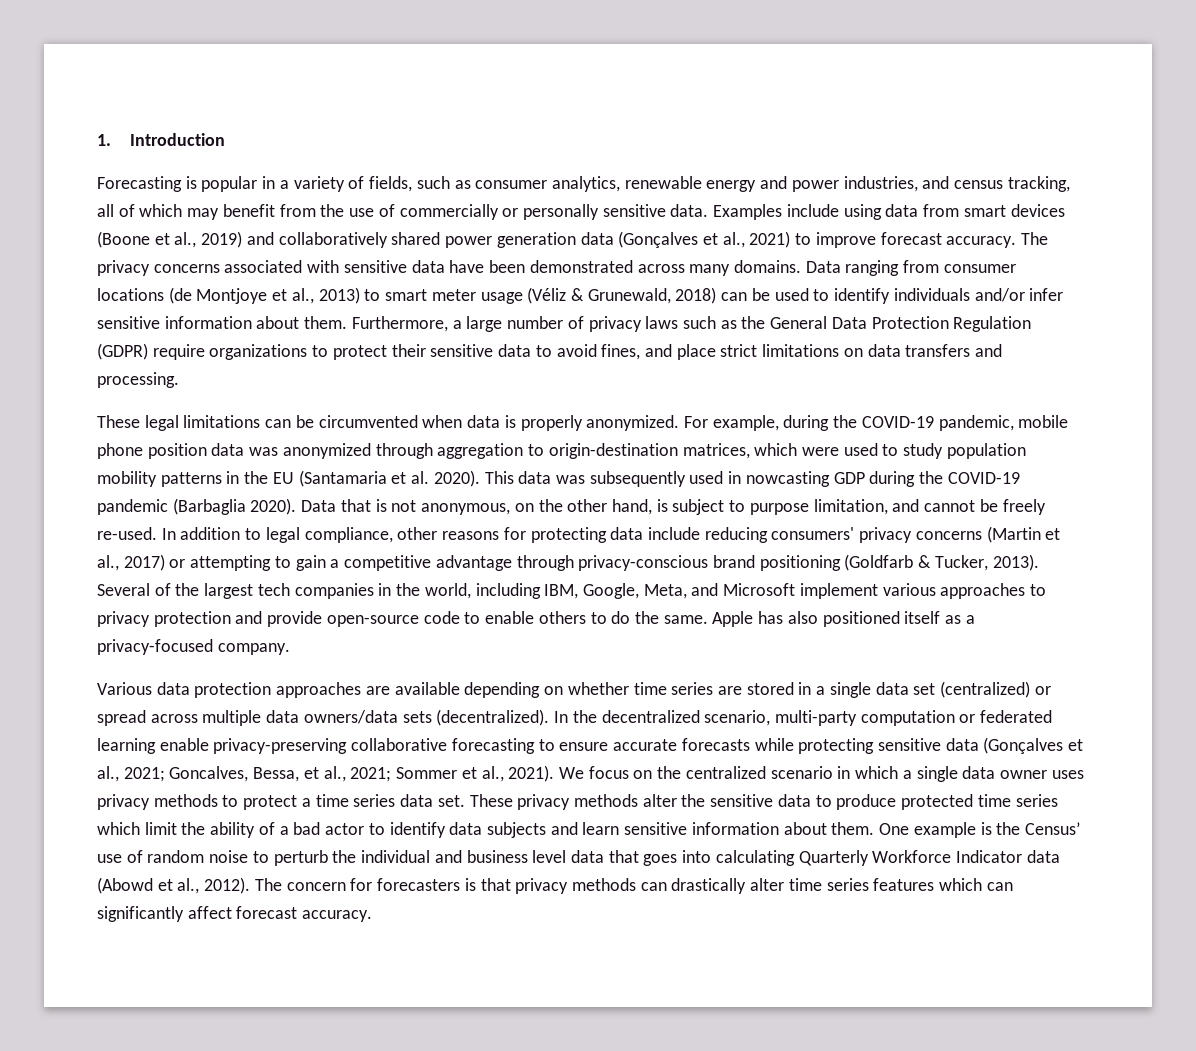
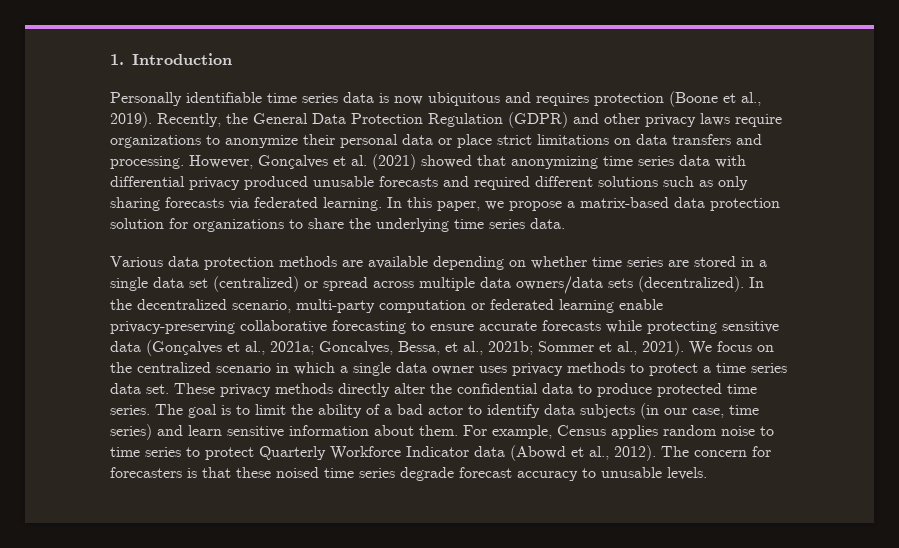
[97,176,1070,192] [97,204,1065,220] [97,231,1049,248] [97,260,1016,276] [97,287,1064,304] [97,316,737,332] Forecasting is popular in a variety of fields, such as consumer analytics, renewable energy and power industries, and census tracking, all of which may benefit from the use of commercially or personally sensitive data. Examples include using data from smart devices (Boone et al., 2019) and collaboratively shared power generation data (Gonçalves et al., 2021) to improve forecast accuracy. The privacy concerns associated with sensitive data have been demonstrated across many domains. Data ranging from consumer locations (de Montjoye et al., 2013) to smart meter usage (Véliz & Grunewald, 2018) can be used to identify individuals and/or infer sensitive information about them. Furthermore, a large number of privacy laws such as -> [110,91,761,107] [110,112,221,128] Personally identifiable time series data is now ubiquitous and requires protection (Boone et al., 2019). Recently,
[152,344,672,360] require organizations to protect their sensitive data to avoid fines, and -> [573,113,782,127] [110,134,452,148] and other privacy laws require organizations to anonymize their personal data or
[97,415,1069,431] [97,443,1026,459] [97,470,1020,487] [97,498,1046,515] [97,526,1061,543] [97,554,1039,571] [97,583,1047,599] [97,611,975,627] [97,639,290,655] // These legal limitations can be circumvented when data is properly anonymized. For example, during the COVID-19 pandemic, mobile phone position data was anonymized through aggregation to origin-destination matrices, which were used to study population mobility patterns in the EU (Santamaria et al. 2020). This data was subsequently used in nowcasting GDP during the COVID-19 pandemic (Barbaglia 2020). Data that is not anonymous, on the other hand, is subject to purpose limitation, and cannot be freely re-used. In addition to legal compliance, other reasons for protecting data include reducing consumers' privacy concerns (Martin et al., 2017) or attempting to gain a competitive advantage through privacy-conscious brand positioning (Goldfarb & Tucker, 2013). Several of the largest tech companies in the world, including IBM, Google, Meta, and Microsoft implement various approaches to privacy protection and provide open-source code to enable others to do the same. Apple has also positioned itself as a privacy-focused company. -> [189,154,746,170] [110,176,748,190] [110,197,780,211] [110,218,565,232] However, Gonçalves et al. (2021) showed that anonymizing time series data with differential privacy produced unusable forecasts and required different solutions such as only sharing forecasts via federated learning. In this paper, we propose a matrix-based data protection solution for organizations to share the underlying time series data.
[276,682,362,698] approaches -> [279,256,337,267] methods
[123,767,165,782] 2021; -> [270,341,314,355] 2021a;
[350,767,392,782] 2021; -> [488,341,533,355] 2021b;
(638, 800) none -> [338,383,390,397] directly
[710,794,774,807] sensitive -> [457,383,538,394] confidential
[1015,794,1058,807] [97,822,140,835] series which -> [110,404,250,418] series. The goal is to
(546, 830) none -> [640,403,759,419] [110,424,152,440] (in our case, time series)
[879,822,1080,838] [97,850,795,866] One example is the Census’ use of random noise to perturb the individual and business level data that goes into calculating -> [463,425,774,439] [110,447,254,460] For example, Census applies random noise to time series to protect
[515,878,1013,894] [97,906,373,922] privacy methods can drastically alter time series features which can significantly affect forecast accuracy. -> [236,467,707,481] these noised time series degrade forecast accuracy to unusable levels.

